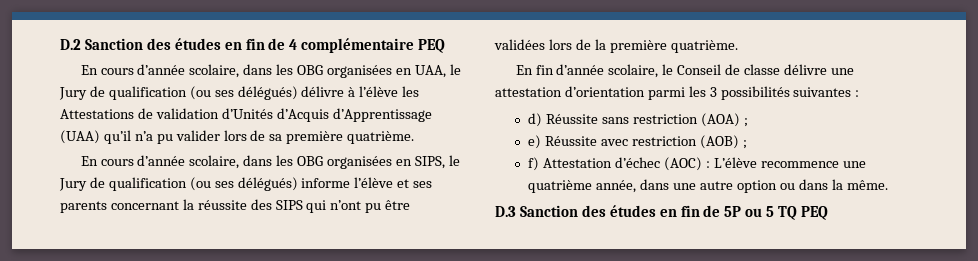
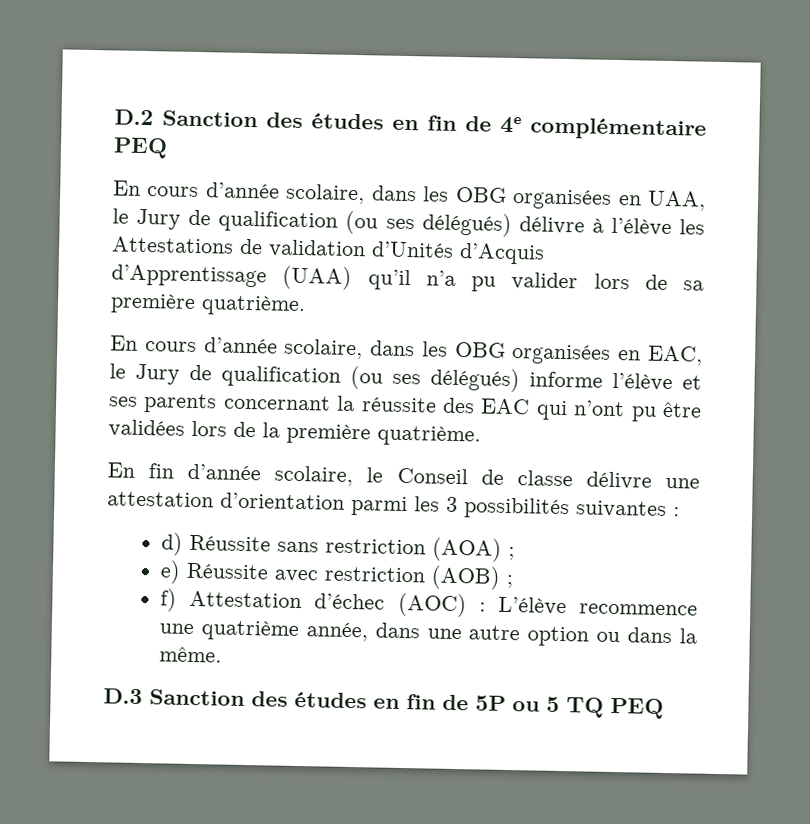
[289,39,298,50] 4 -> [500,116,522,134] 4e
[414,156,445,169] SIPS, -> [647,345,703,366] EAC,
[275,200,303,210] SIPS -> [480,398,531,415] EAC

